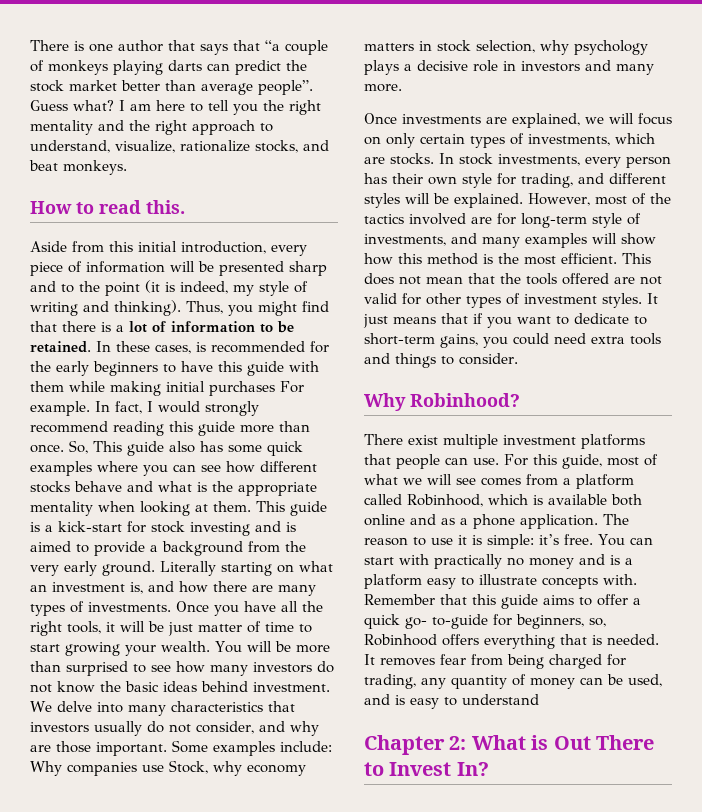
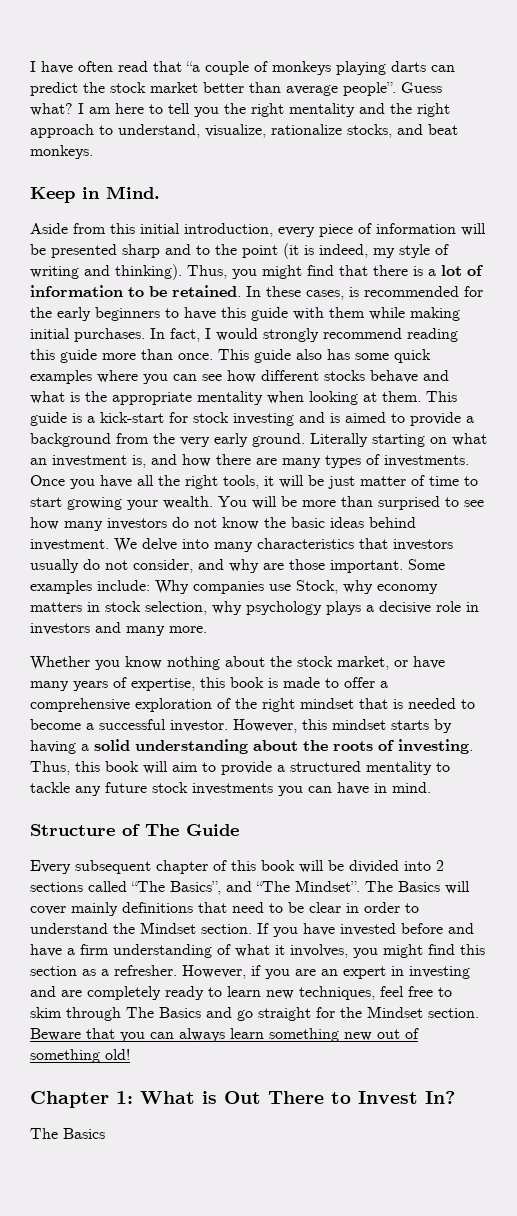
[30,40,228,55] There is one author that says -> [30,61,148,74] I have often read
[30,200,185,214] How to read this. -> [30,186,160,203] Keep in Mind.
[209,381,304,396] [30,401,90,416] purchases For example. -> [74,328,145,342] purchases.
[69,440,88,454] So, -> (213, 356) none
[364,113,672,128] [364,133,655,148] [364,153,671,168] [364,173,666,188] [364,193,671,208] [364,213,641,228] [364,233,656,248] [364,253,651,265] [364,273,662,285] [364,293,658,308] [363,313,647,328] [364,333,661,348] [364,353,518,368] [364,393,520,411] [364,434,645,449] [364,454,658,469] [364,474,634,489] [364,494,642,507] [364,514,629,529] [364,534,653,549] [364,554,633,569] [364,574,637,589] [364,594,641,609] [364,614,606,629] [364,634,659,649] [364,654,626,669] [364,674,662,689] [364,694,539,709] Once investments are explained, we will focus on only certain types of investments, which are stocks. In stock investments, every person has their own style for trading, and different styles will be explained. However, most of the tactics involved are for long-term style of investments, and many examples will show how this method is the most efficient. This does not mean that the tools offered are not valid for other types of investment styles. It just means that if you want to dedicate to short-term gains, you could need extra tools and things to consider. // Why Robinhood? // There exist multiple investment platforms that people can use. For this guide, most of what we will see comes from a platform called Robinhood, which is available both online and as a phone application. The reason to use it is simple: it’s free. You can start with practically no money and is a platform easy to illustrate concepts with. Remember that this guide aims to offer a quick go- to-guide for beginners, so, Robinhood offers everything that is needed. It removes fear from being charged for trading, any quantity of money can be used, and is easy to understand -> [30,656,445,670] [30,677,388,691] [30,698,475,712] [30,719,452,733] [30,739,473,754] [30,761,450,775] [30,782,431,796] [30,824,239,836] [30,860,444,874] [30,880,470,895] [30,902,419,916] [30,922,474,937] [30,944,485,958] [30,965,470,979] [30,986,452,1000] [30,1006,479,1021] [30,1028,419,1042] [30,1049,130,1063] Whether you know nothing about the stock market, or have many years of expertise, this book is made to offer a comprehensive exploration of the right mindset that is needed to become a successful investor. However, this mindset starts by having a solid understanding about the roots of investing. Thus, this book will aim to provide a structured mentality to tackle any future stock investments you can have in mind. // Structure of The Guide // Every subsequent chapter of this book will be divided into 2 sections called “The Basics”, and “The Mindset”. The Basics will cover mainly definitions that need to be clear in order to understand the Mindset section. If you have invested before and have a firm understanding of what it involves, you might find this section as a refresher. However, if you are an expert in investing and are completely ready to learn new techniques, feel free to skim through The Basics and go straight for the Mindset section. Beware that you can always learn something new out of something old!
[449,736,467,750] 2: -> [116,1091,133,1104] 1:
(489, 769) none -> [30,1128,105,1139] // The Basics

